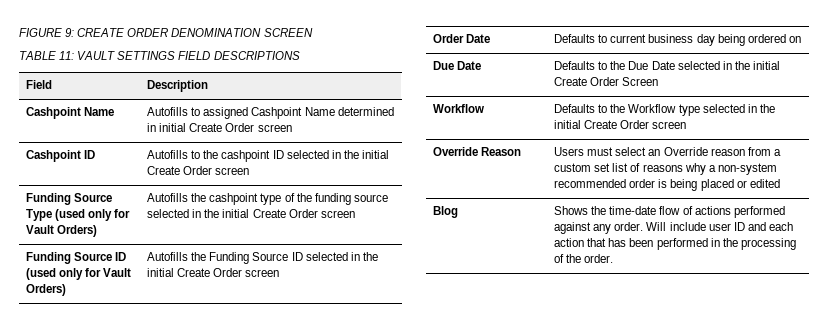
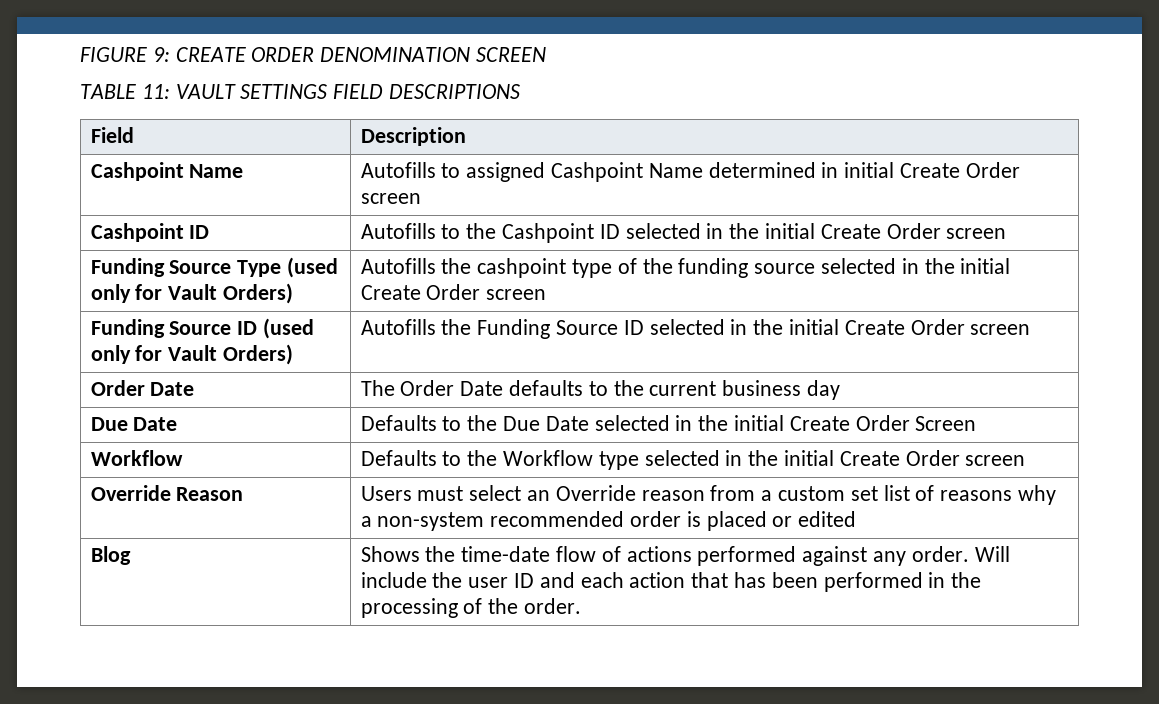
[221,150,271,162] cashpoint -> [501,223,594,243] Cashpoint
[554,34,608,43] Defaults to -> [360,380,644,396] The Order Date defaults to the
[717,34,801,46] being ordered on -> (840, 390) none
[670,179,698,191] being -> (701, 519) none
(706, 226) none -> [432,572,463,588] the

